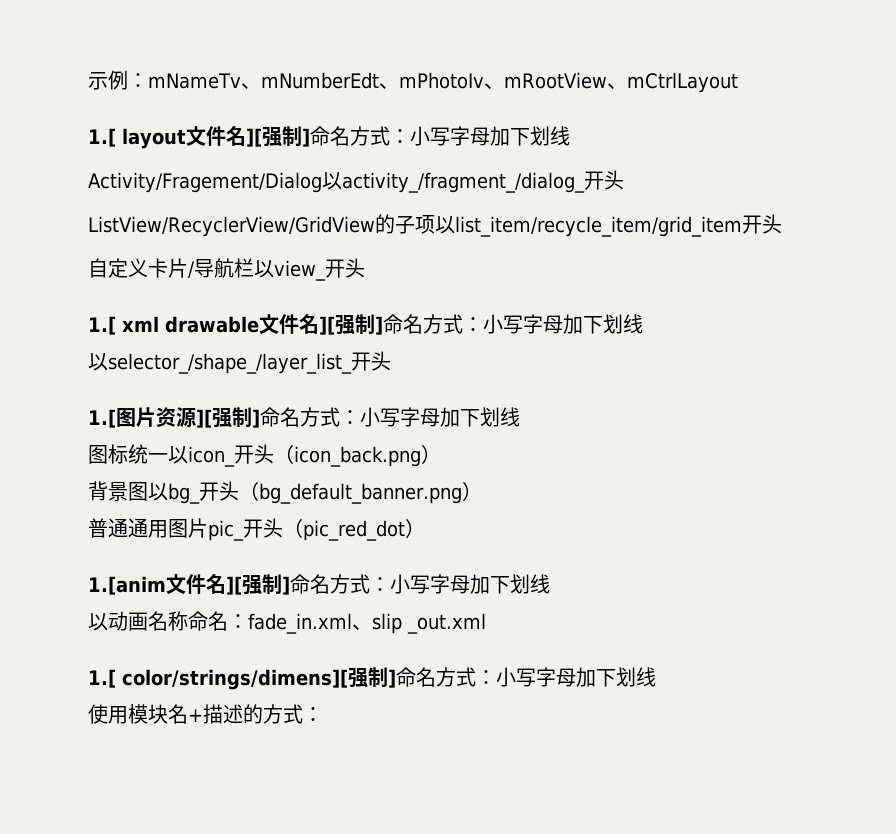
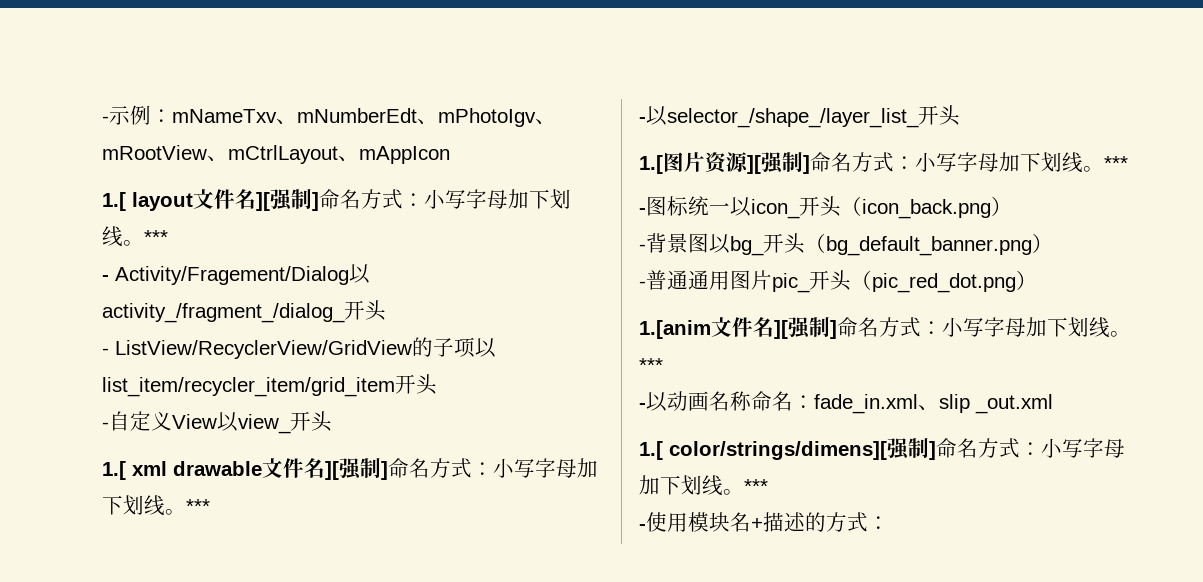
[88,70,241,90] 示例：mNameTv -> [102,105,277,125] -示例：mNameTxv
[399,72,484,89] mPhotoIv -> [438,108,536,127] mPhotoIgv
(738, 82) none -> [338,146,450,164] 、mAppIcon
(570, 136) // -> [123,230,168,246] [102,275,109,281] 。*** // -
(624, 180) none -> [102,348,109,355] -
[454,214,782,237] [88,258,254,278] list_item/recycle_item/grid_item开头 // 自定义卡片/导航栏 -> [102,374,437,397] [102,411,217,431] list_item/recycler_item/grid_item开头 // -自定义View
(643, 324) // -> [165,499,210,515] [639,117,646,123] 。*** // -
(520, 417) // -> [1083,156,1128,172] [639,208,646,214] 。*** // -
(441, 454) none -> [639,244,646,251] -
(482, 491) none -> [639,281,646,288] -
[303,520,405,541] pic_red_dot -> [872,273,1016,293] pic_red_dot.png
(550, 584) // -> [1110,331,1131,337] [639,358,663,372] [639,403,646,409] 。*** // -
(656, 677) // -> [723,479,768,495] [639,524,646,530] 。*** // -

